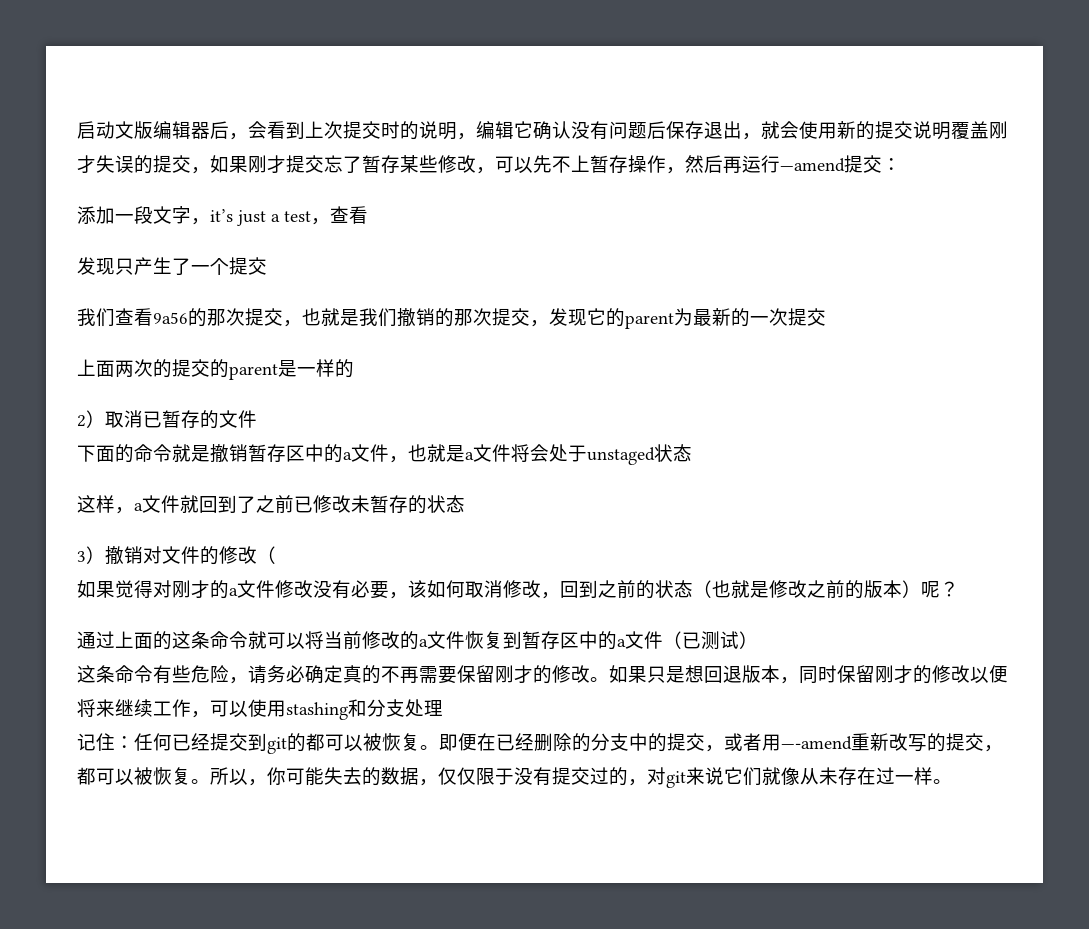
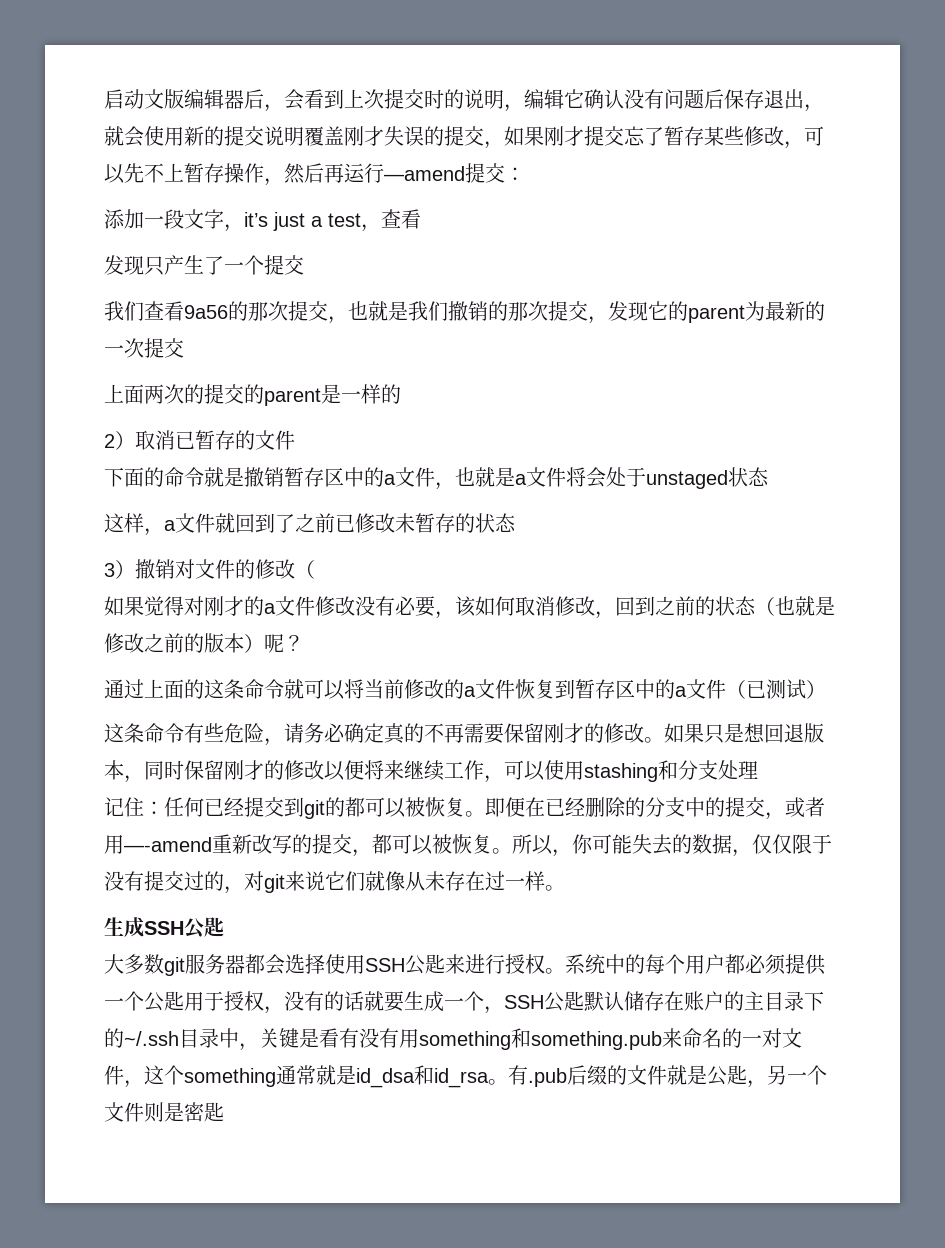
(952, 781) none -> [104,917,224,939] [104,954,826,976] [104,991,824,1014] [104,1028,802,1051] [104,1065,827,1088] [104,1102,224,1122] // 生成SSH公匙 // 大多数git服务器都会选择使用SSH公匙来进行授权。系统中的每个用户都必须提供一个公匙用于授权，没有的话就要生成一个，SSH公匙默认储存在账户的主目录下的~/.ssh目录中，关键是看有没有用something和something.pub来命名的一对文件，这个something通常就是id_dsa和id_rsa。有.pub后缀的文件就是公匙，另一个文件则是密匙

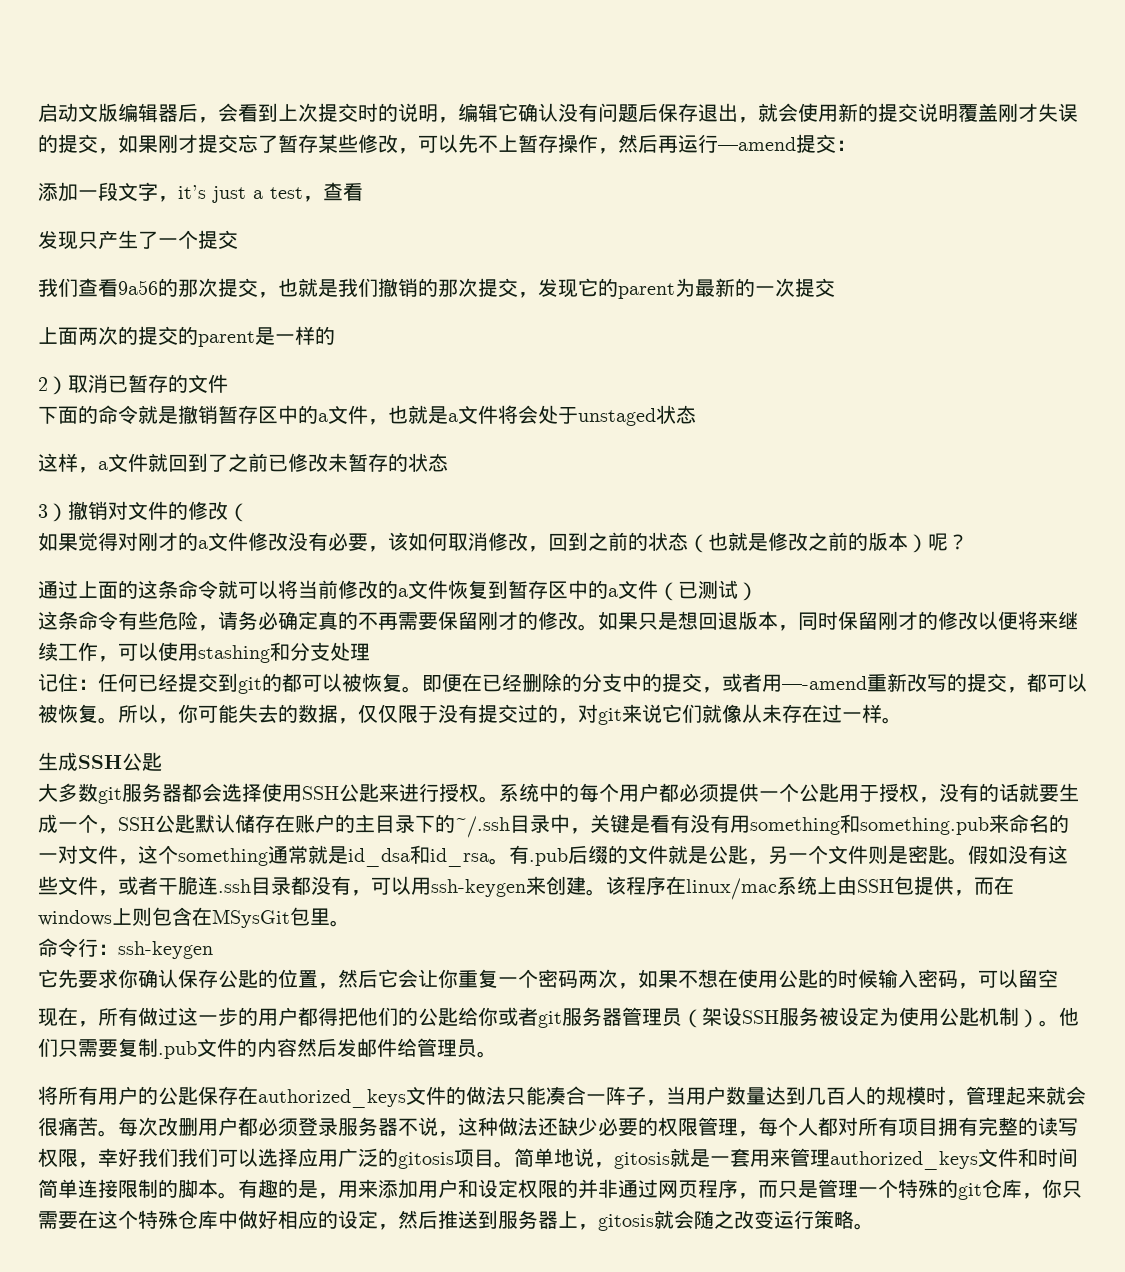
(224, 1112) none -> [948,845,1068,865] [38,876,1014,900] [38,907,350,928] [38,938,213,959] [38,969,1058,989] [38,1007,1079,1028] [38,1038,497,1059] [38,1086,1086,1108] [38,1117,1078,1137] [38,1148,1078,1170] [38,1179,1082,1200] [38,1210,874,1231] 。假如没有这些文件，或者干脆连.ssh目录都没有，可以用ssh-keygen来创建。该程序在linux/mac系统上由SSH包提供，而在windows上则包含在MSysGit包里。 // 命令行：ssh-keygen // 它先要求你确认保存公匙的位置，然后它会让你重复一个密码两次，如果不想在使用公匙的时候输入密码，可以留空 // 现在，所有做过这一步的用户都得把他们的公匙给你或者git服务器管理员（架设SSH服务被设定为使用公匙机制）。他们只需要复制.pub文件的内容然后发邮件给管理员。 // 将所有用户的公匙保存在authorized_keys文件的做法只能凑合一阵子，当用户数量达到几百人的规模时，管理起来就会很痛苦。每次改删用户都必须登录服务器不说，这种做法还缺少必要的权限管理，每个人都对所有项目拥有完整的读写权限，幸好我们我们可以选择应用广泛的gitosis项目。简单地说，gitosis就是一套用来管理authorized_keys文件和时间简单连接限制的脚本。有趣的是，用来添加用户和设定权限的并非通过网页程序，而只是管理一个特殊的git仓库，你只需要在这个特殊仓库中做好相应的设定，然后推送到服务器上，gitosis就会随之改变运行策略。

